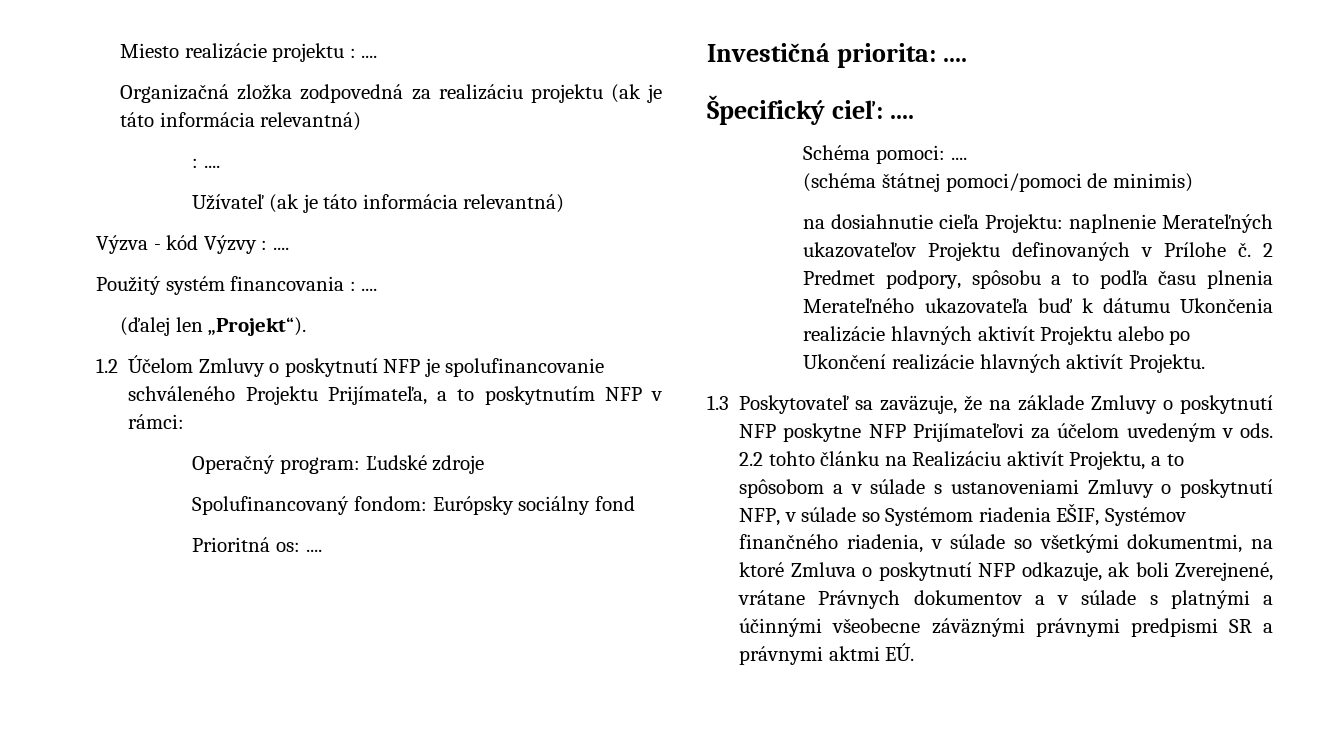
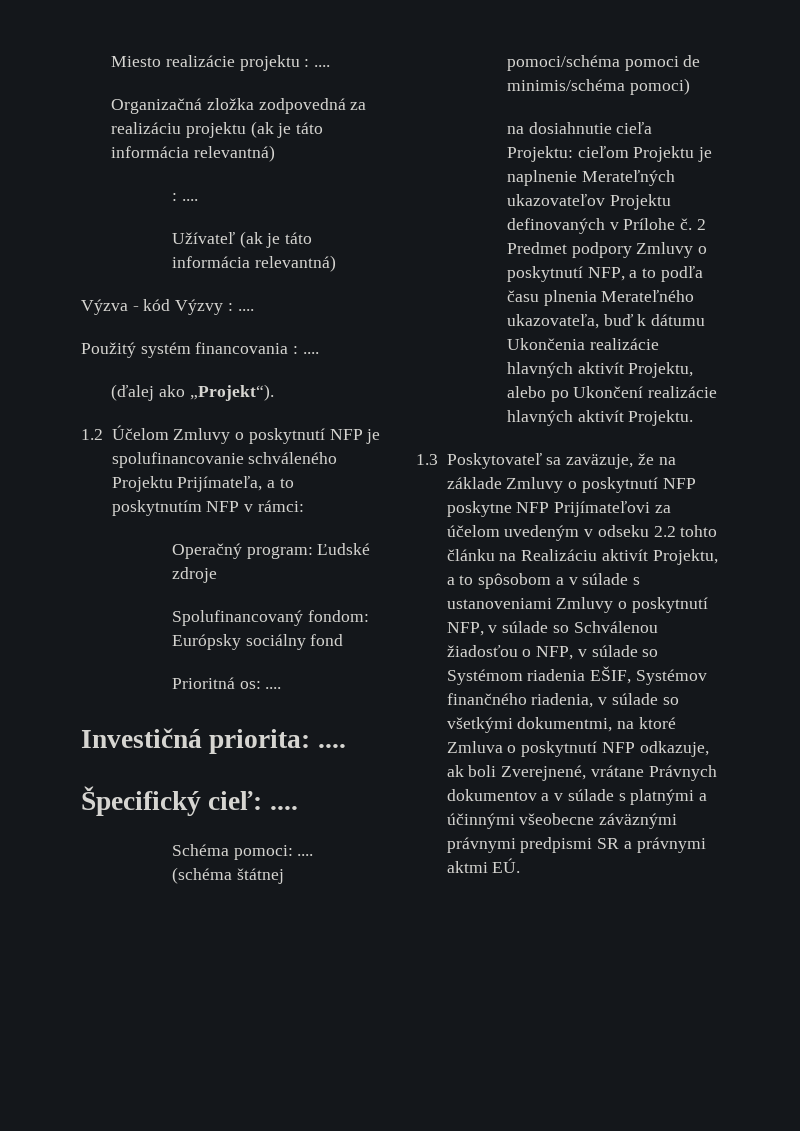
[175,317,203,332] len -> [158,385,185,397] ako
[945,173,1193,192] pomoci/pomoci de minimis) -> [506,55,701,71] [506,78,690,95] pomoci/schéma pomoci de minimis/schéma pomoci)
(1064, 223) none -> [577,146,713,162] cieľom Projektu je
[886,270,1041,289] podpory, spôsobu -> [571,242,708,258] [506,266,625,282] podpory Zmluvy o poskytnutí NFP,
[924,298,1028,314] ukazovateľa -> [506,314,599,329] ukazovateľa,
[1040,326,1113,345] Projektu -> [628,362,694,378] Projektu,
[1240,423,1273,438] ods. -> [597,525,649,537] odseku
(880, 517) none -> [573,621,658,633] [446,645,659,660] Schválenou žiadosťou o NFP, v súlade so

